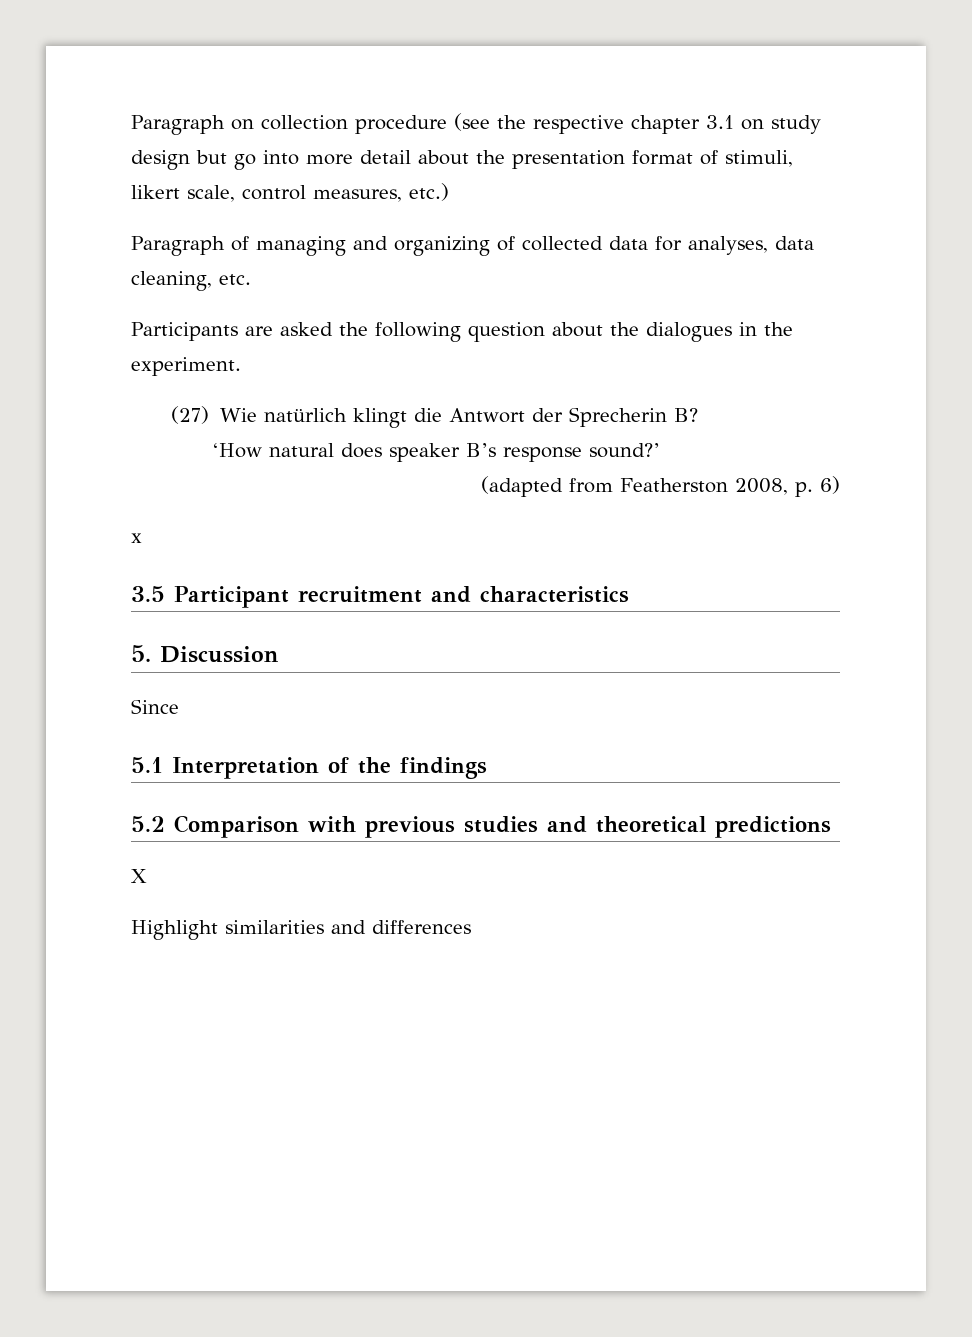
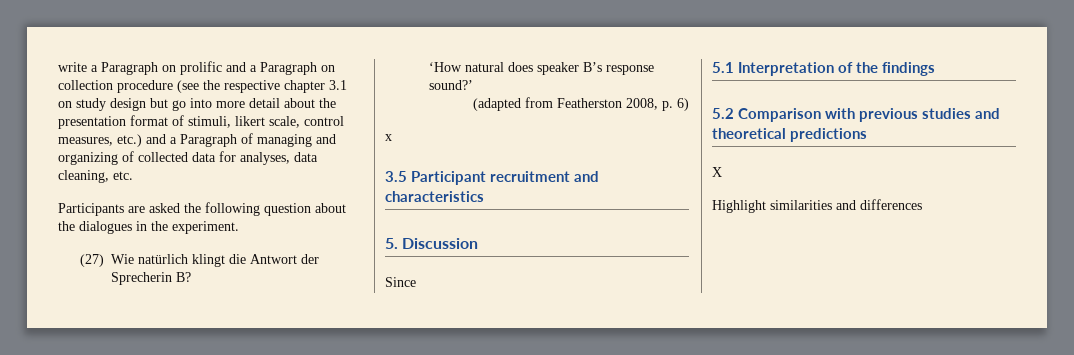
(131, 125) none -> [58,61,257,75] write a Paragraph on prolific and a
(449, 192) // -> [146,134,177,144] and a

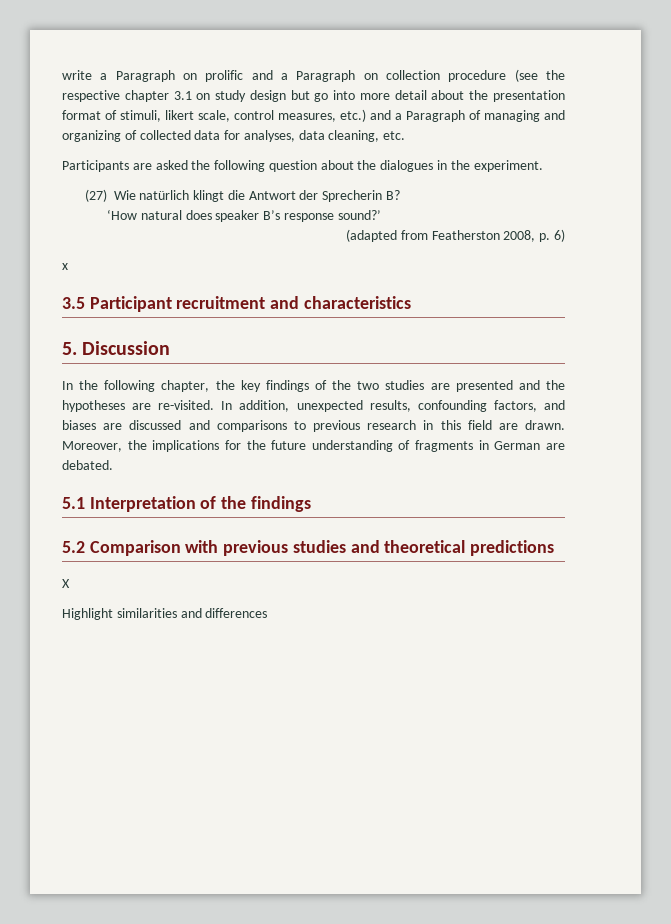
[385,277,416,287] Since -> [62,380,566,392] [62,400,565,412] [62,420,566,432] [62,440,565,452] [62,460,113,470] In the following chapter, the key findings of the two studies are presented and the hypotheses are re-visited. In addition, unexpected results, confounding factors, and biases are discussed and comparisons to previous research in this field are drawn. Moreover, the implications for the future understanding of fragments in German are debated.

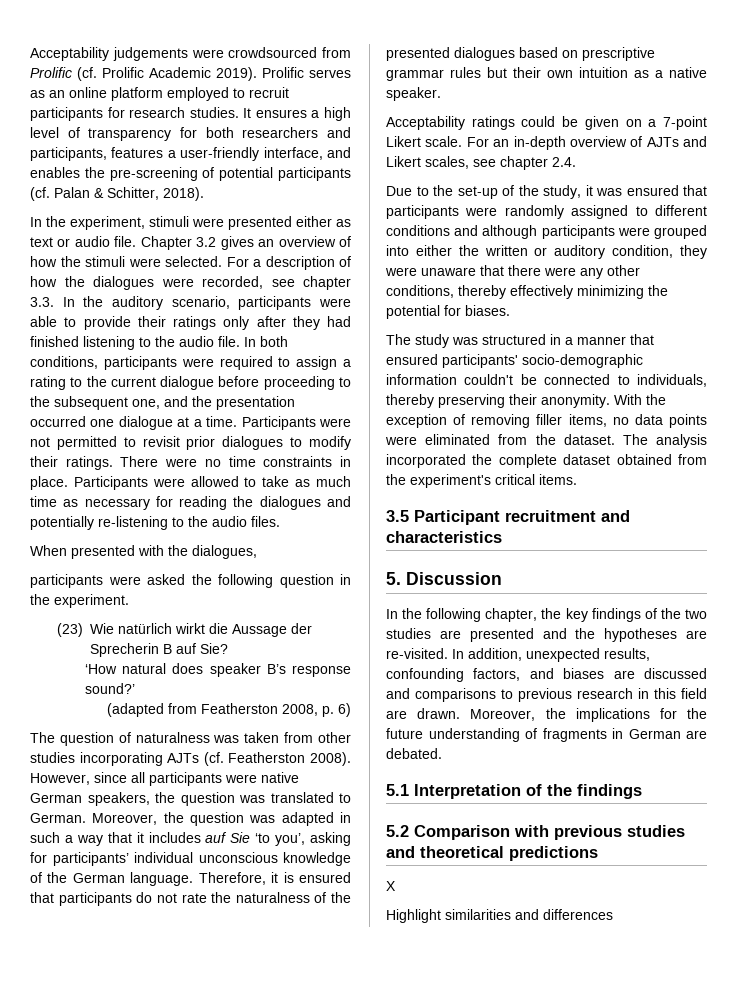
[62,69,565,82] [62,90,565,102] [62,109,565,122] [62,130,406,142] [62,160,152,172] write a Paragraph on prolific and a Paragraph on collection procedure (see the respective chapter 3.1 on study design but go into more detail about the presentation format of stimuli, likert scale, control measures, etc.) and a Paragraph of managing and organizing of collected data for analyses, data cleaning, etc. // Participants are -> [30,47,351,61] [30,67,351,81] [30,87,289,101] [30,107,351,121] [30,127,351,141] [30,147,351,161] [30,167,351,181] [30,187,204,201] [30,216,351,230] [30,236,352,250] [30,256,351,270] [30,276,351,290] [30,296,351,310] [30,316,351,330] [30,336,288,350] [30,356,351,370] [30,376,351,390] [30,396,295,410] [30,416,351,430] [30,436,351,450] [30,456,352,470] [30,476,351,490] [30,496,351,510] [30,516,280,530] [30,545,257,559] [30,574,141,588] Acceptability judgements were crowdsourced from Prolific (cf. Prolific Academic 2019). Prolific serves as an online platform employed to recruit participants for research studies. It ensures a high level of transparency for both researchers and participants, features a user-friendly interface, and enables the pre-screening of potential participants (cf. Palan & Schitter, 2018). // In the experiment, stimuli were presented either as text or audio file. Chapter 3.2 gives an overview of how the stimuli were selected. For a description of how the dialogues were recorded, see chapter 3.3. In the auditory scenario, participants were able to provide their ratings only after they had finished listening to the audio file. In both conditions, participants were required to assign a rating to the current dialogue before proceeding to the subsequent one, and the presentation occurred one dialogue at a time. Participants were not permitted to revisit prior dialogues to modify their ratings. There were no time constraints in place. Participants were allowed to take as much time as necessary for reading the dialogues and potentially re-listening to the audio files. // When presented with the dialogues, // participants were
[320,160,434,172] about the dialogues -> (334, 581) none
[84,189,107,202] (27) -> [57,623,84,637] (23)
[193,190,401,202] klingt die Antwort der Sprecherin B? -> [175,623,313,637] [90,643,229,657] wirkt die Aussage der Sprecherin B auf Sie?
[62,263,68,270] x -> [30,732,351,746] [30,752,351,766] [30,772,299,786] [30,792,351,806] [30,812,352,826] [30,832,351,846] [30,852,351,866] [30,872,351,886] [30,892,351,906] [386,47,655,61] [386,67,707,81] [386,87,441,101] [386,116,707,130] [386,136,707,150] [386,156,576,170] [386,185,707,199] [386,205,707,219] [386,225,707,239] [386,245,707,259] [385,265,640,279] [386,285,668,299] [386,305,510,319] [386,334,654,348] [386,354,643,368] [386,374,707,387] [386,394,666,408] [386,414,707,428] [385,434,707,448] [386,454,707,468] [386,474,577,488] The question of naturalness was taken from other studies incorporating AJTs (cf. Featherston 2008). However, since all participants were native German speakers, the question was translated to German. Moreover, the question was adapted in such a way that it includes auf Sie ‘to you’, asking for participants’ individual unconscious knowledge of the German language. Therefore, it is ensured that participants do not rate the naturalness of the presented dialogues based on prescriptive grammar rules but their own intuition as a native speaker. // Acceptability ratings could be given on a 7-point Likert scale. For an in-depth overview of AJTs and Likert scales, see chapter 2.4. // Due to the set-up of the study, it was ensured that participants were randomly assigned to different conditions and although participants were grouped into either the written or auditory condition, they were unaware that there were any other conditions, thereby effectively minimizing the potential for biases. // The study was structured in a manner that ensured participants' socio-demographic information couldn't be connected to individuals, thereby preserving their anonymity. With the exception of removing filler items, no data points were eliminated from the dataset. The analysis incorporated the complete dataset obtained from the experiment's critical items.

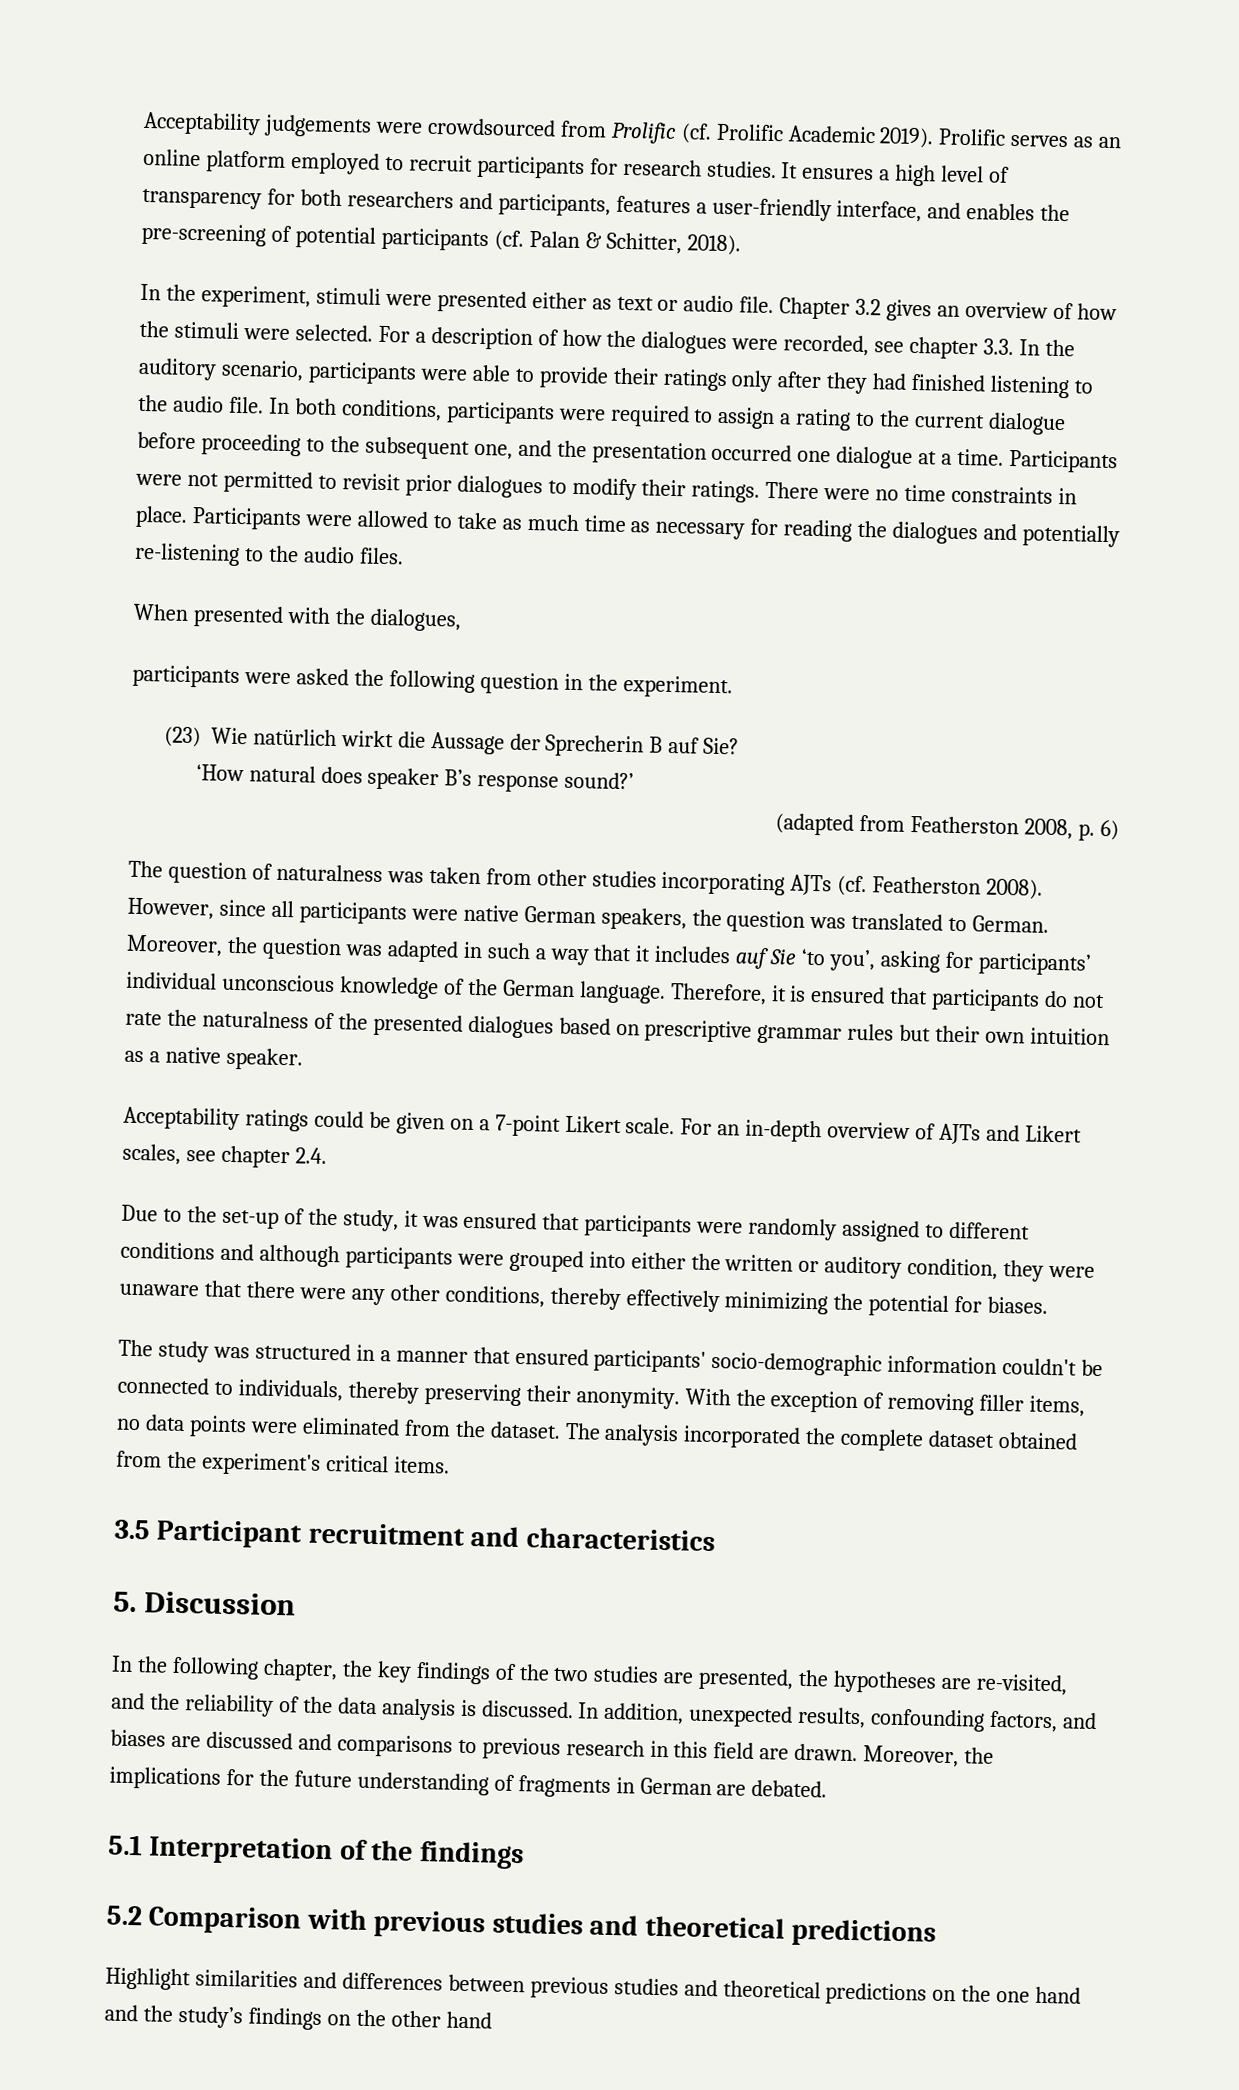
[469,628,567,642] presented and -> [698,1667,795,1691] presented,
[386,648,448,659] re-visited. -> [976,1673,1069,1696] [111,1692,574,1721] re-visited, and the reliability of the data analysis is discussed.
[386,881,396,891] // X -> (936, 1933) none
(613, 914) none -> [447,1974,1082,2006] [104,2004,492,2031] between previous studies and theoretical predictions on the one hand and the study’s findings on the other hand

